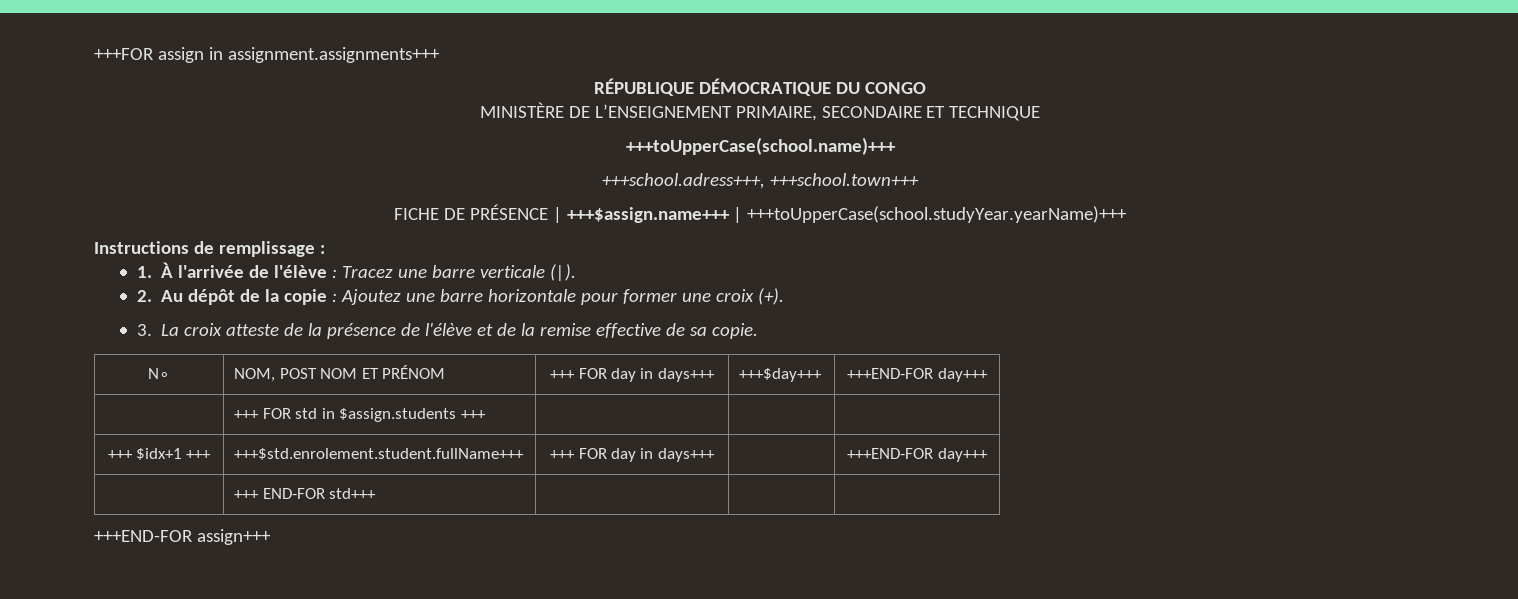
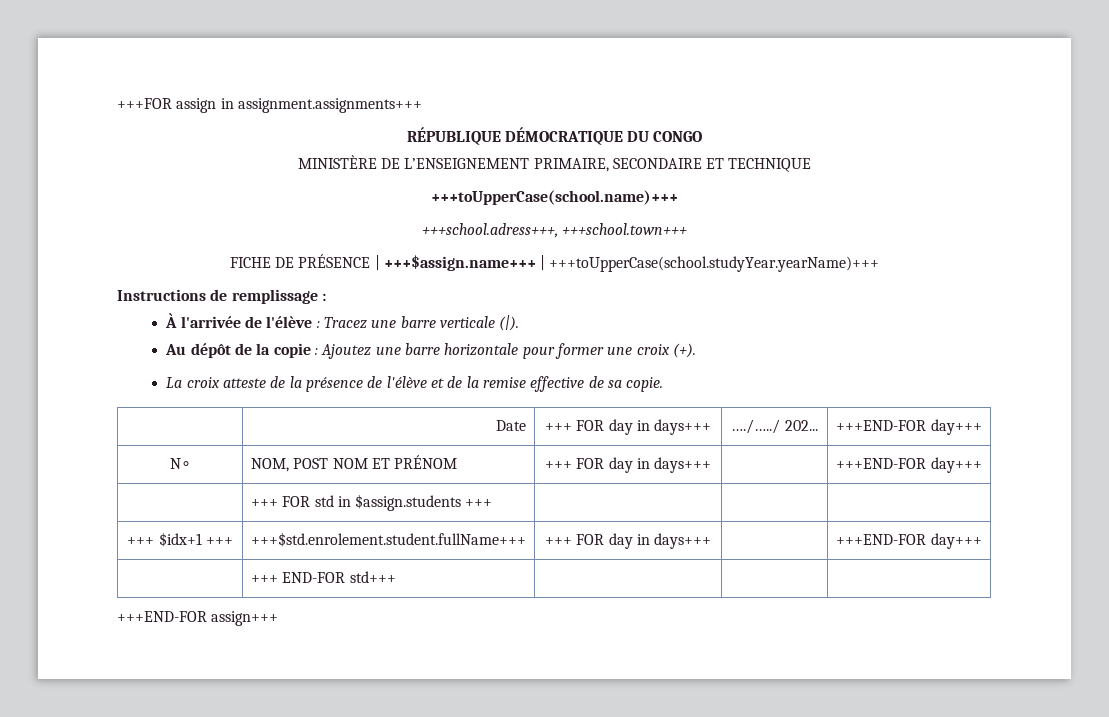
[137,266,153,278] 1. -> (326, 297) none
[137,290,153,302] 2. -> (520, 323) none
[137,324,153,336] 3. -> (696, 350) none
(759, 331) none -> [496,420,527,431] [544,419,712,435] [731,419,818,434] [836,419,982,435] // | Date | +++ FOR day in days+++ | …./…../ 202... | +++END-FOR day+++
[739,368,823,382] +++$day+++ -> (712, 465) none

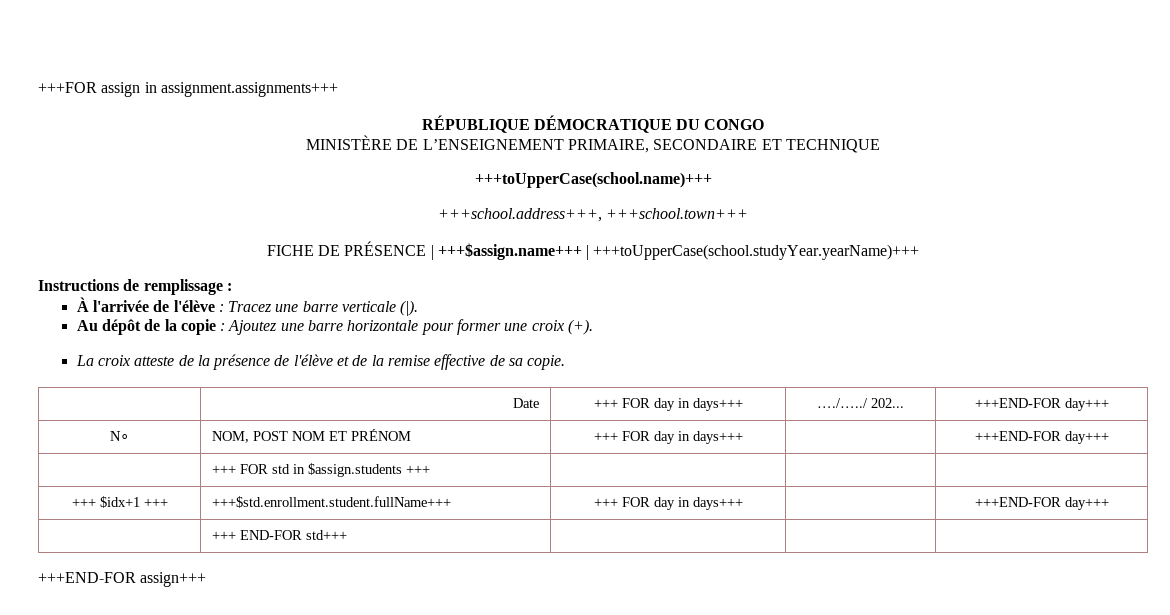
[421,223,558,238] +++school.adress+++, -> [437,208,602,222] +++school.address+++,
[250,532,526,547] +++$std.enrolement.student.fullName+++ -> [211,496,451,508] +++$std.enrollment.student.fullName+++

